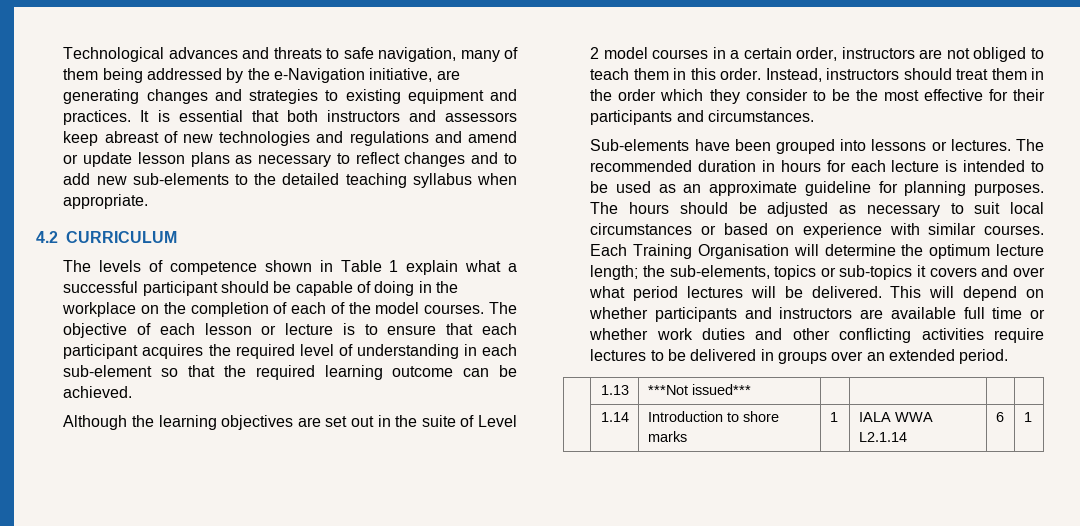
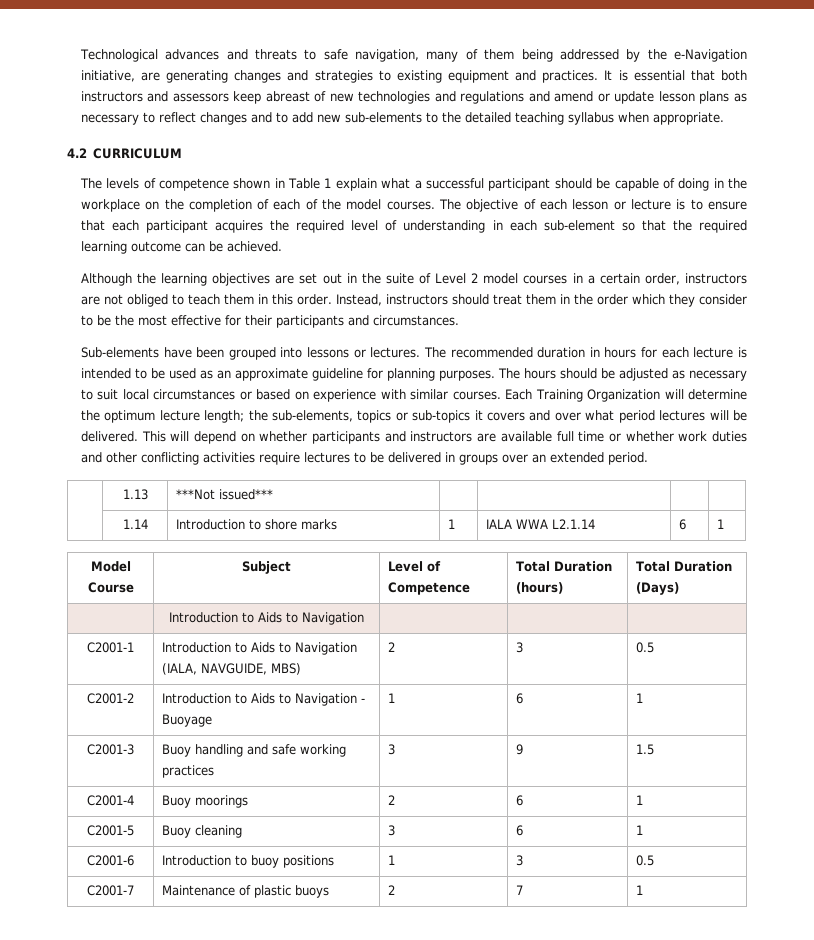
[697,244,789,259] Organisation -> [587,389,661,402] Organization
(1032, 417) none -> [90,561,131,572] [87,582,134,593] [242,561,291,574] [387,561,441,572] [387,582,470,595] [515,561,612,572] [515,582,563,594] [635,561,732,572] [635,582,679,595] [169,612,364,625] [87,642,134,653] [161,642,357,655] [161,663,301,675] [387,642,395,652] [515,642,523,653] [635,642,654,653] [87,693,134,704] [161,693,365,706] [161,714,212,727] [387,693,395,703] [515,693,523,704] [635,693,643,703] [87,744,134,755] [161,744,346,757] [161,765,214,778] [387,744,395,755] [515,744,523,755] [635,744,654,755] [87,795,134,806] [161,795,248,808] [387,795,395,805] [515,795,523,806] [635,795,643,805] [87,825,134,836] [161,825,242,838] [387,825,395,836] [515,825,523,836] [635,825,643,835] [87,855,134,866] [161,855,334,868] [387,855,395,865] [515,855,523,866] [635,855,654,866] [87,885,134,896] [161,885,329,898] [387,885,395,895] [515,885,523,895] [635,885,643,895] // Model Course | Subject | Level of Competence | Total Duration (hours) | Total Duration (Days) // | Introduction to Aids to Navigation | | | // C2001-1 | Introduction to Aids to Navigation (IALA, NAVGUIDE, MBS) | 2 | 3 | 0.5 // C2001-2 | Introduction to Aids to Navigation - Buoyage | 1 | 6 | 1 // C2001-3 | Buoy handling and safe working practices | 3 | 9 | 1.5 // C2001-4 | Buoy moorings | 2 | 6 | 1 // C2001-5 | Buoy cleaning | 3 | 6 | 1 // C2001-6 | Introduction to buoy positions | 1 | 3 | 0.5 // C2001-7 | Maintenance of plastic buoys | 2 | 7 | 1

